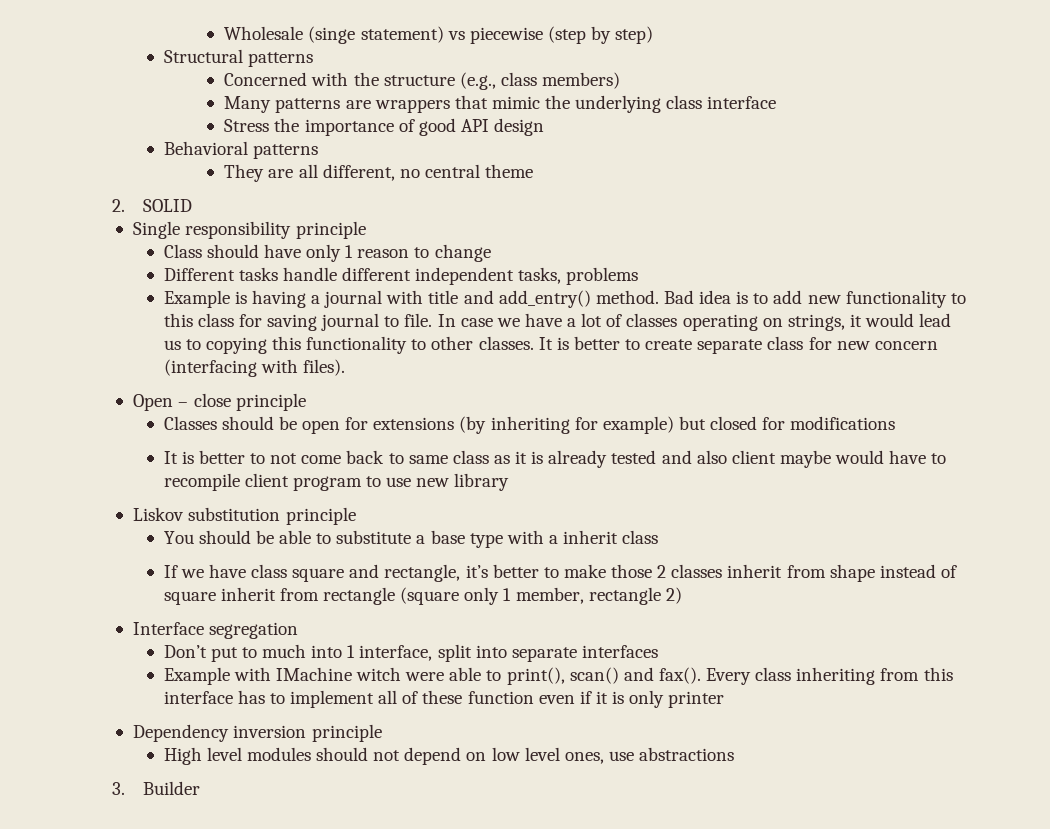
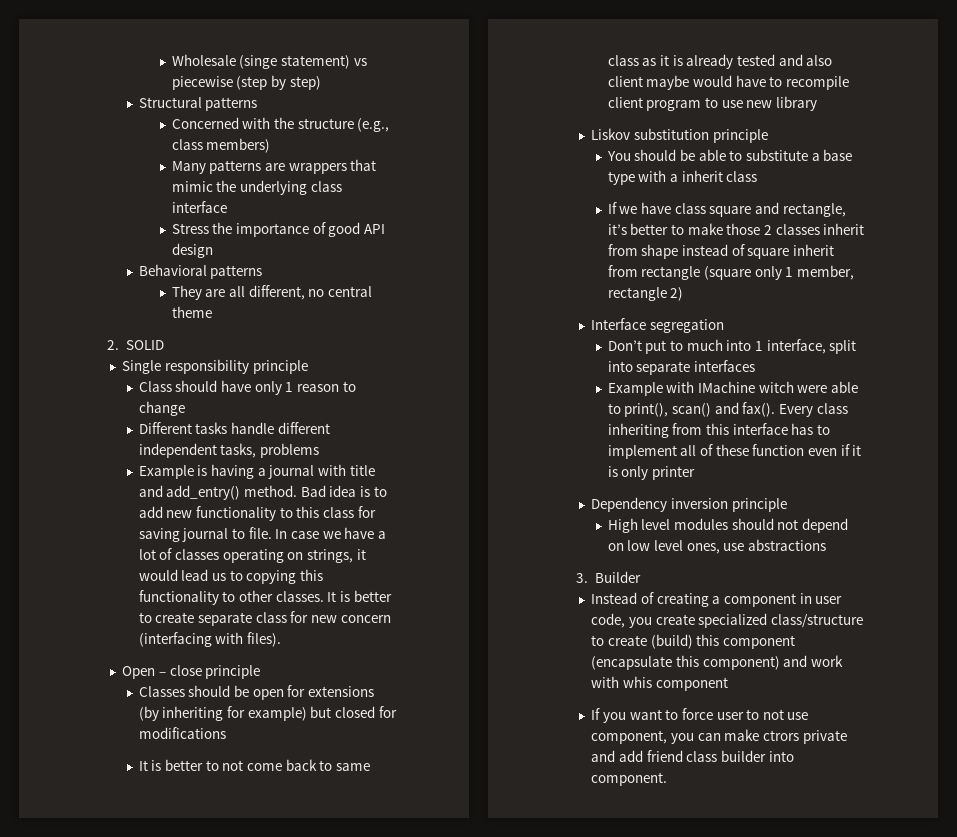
(200, 788) none -> [591,592,843,607] [591,613,863,628] [591,634,795,649] [591,655,843,670] [591,676,728,691] [591,708,809,723] [591,729,847,744] [591,750,794,762] [591,772,668,786] // Instead of creating a component in user code, you create specialized class/structure to create (build) this component (encapsulate this component) and work with whis component // If you want to force user to not use component, you can make ctrors private and add friend class builder into component.

